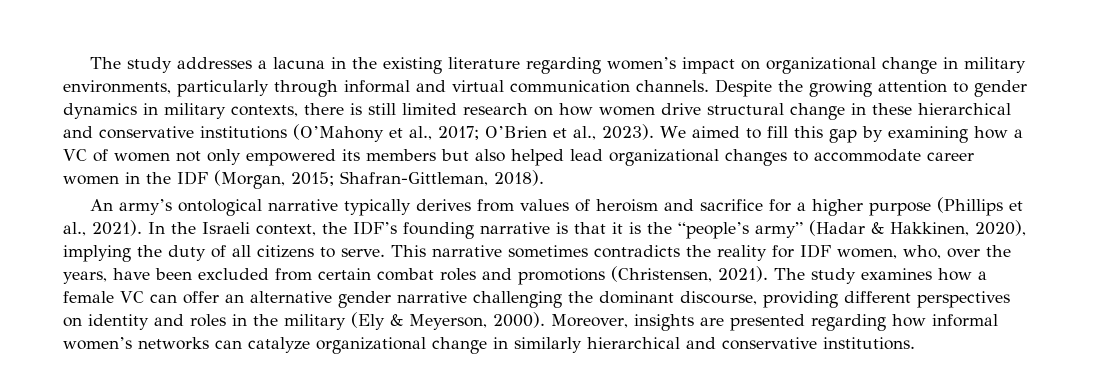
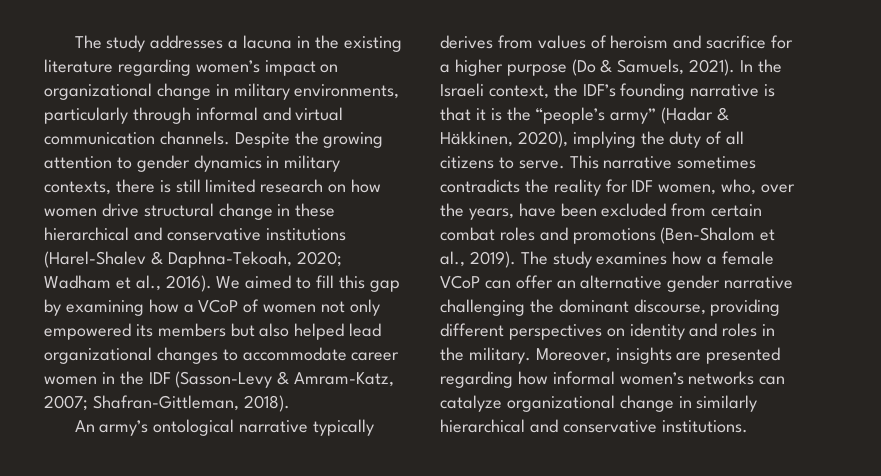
[293,124,654,142] (O’Mahony et al., 2017; O’Brien et al., 2023). -> [44,251,342,268] [44,275,212,292] (Harel-Shalev & Daphna-Tekoah, 2020; Wadham et al., 2016).
[63,149,87,161] VC -> [198,299,239,313] VCoP
[214,170,334,189] (Morgan, 2015; -> [175,371,395,388] [44,395,88,411] (Sasson-Levy & Amram-Katz, 2007;
[937,197,1024,216] [63,222,86,236] (Phillips et al., -> [571,59,685,76] (Do & Samuels,
[890,222,969,236] Hakkinen, -> [440,131,513,147] Häkkinen,
[611,266,768,282] (Christensen, 2021). -> [660,227,776,244] [440,251,516,268] (Ben-Shalom et al., 2019).
[120,291,144,303] VC -> [440,275,480,289] VCoP
[284,312,545,330] military (Ely & Meyerson, 2000). -> [468,347,531,364] military.

